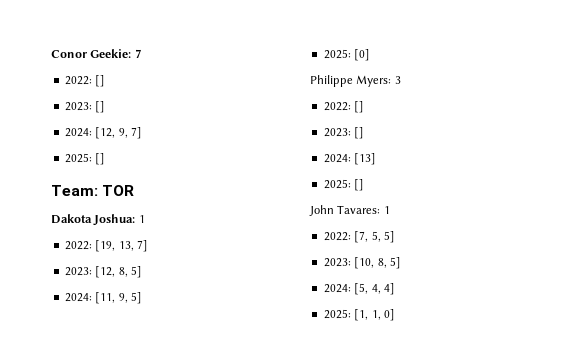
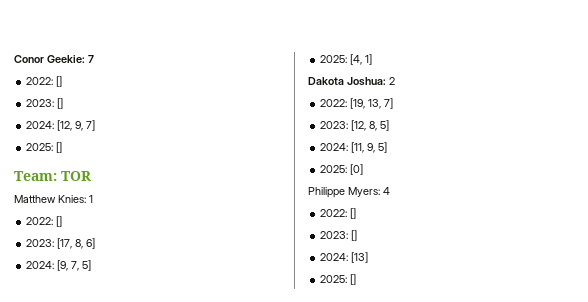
(135, 190) none -> [14,195,93,203] [26,216,63,227] [26,238,96,249] [26,260,92,271] [320,54,373,65] // Matthew Knies: 1 // 2022: [] // 2023: [17, 8, 6] // 2024: [9, 7, 5] // 2025: [4, 1]
[138,215,145,223] 1 -> [389,77,395,85] 2
[394,76,401,84] 3 -> [383,187,390,195] 4
[309,205,390,216] [323,231,395,243] [323,257,401,269] [323,283,395,295] [323,309,395,321] // John Tavares: 1 // 2022: [7, 5, 5] // 2023: [10, 8, 5] // 2024: [5, 4, 4] // 2025: [1, 1, 0] -> (357, 279) none

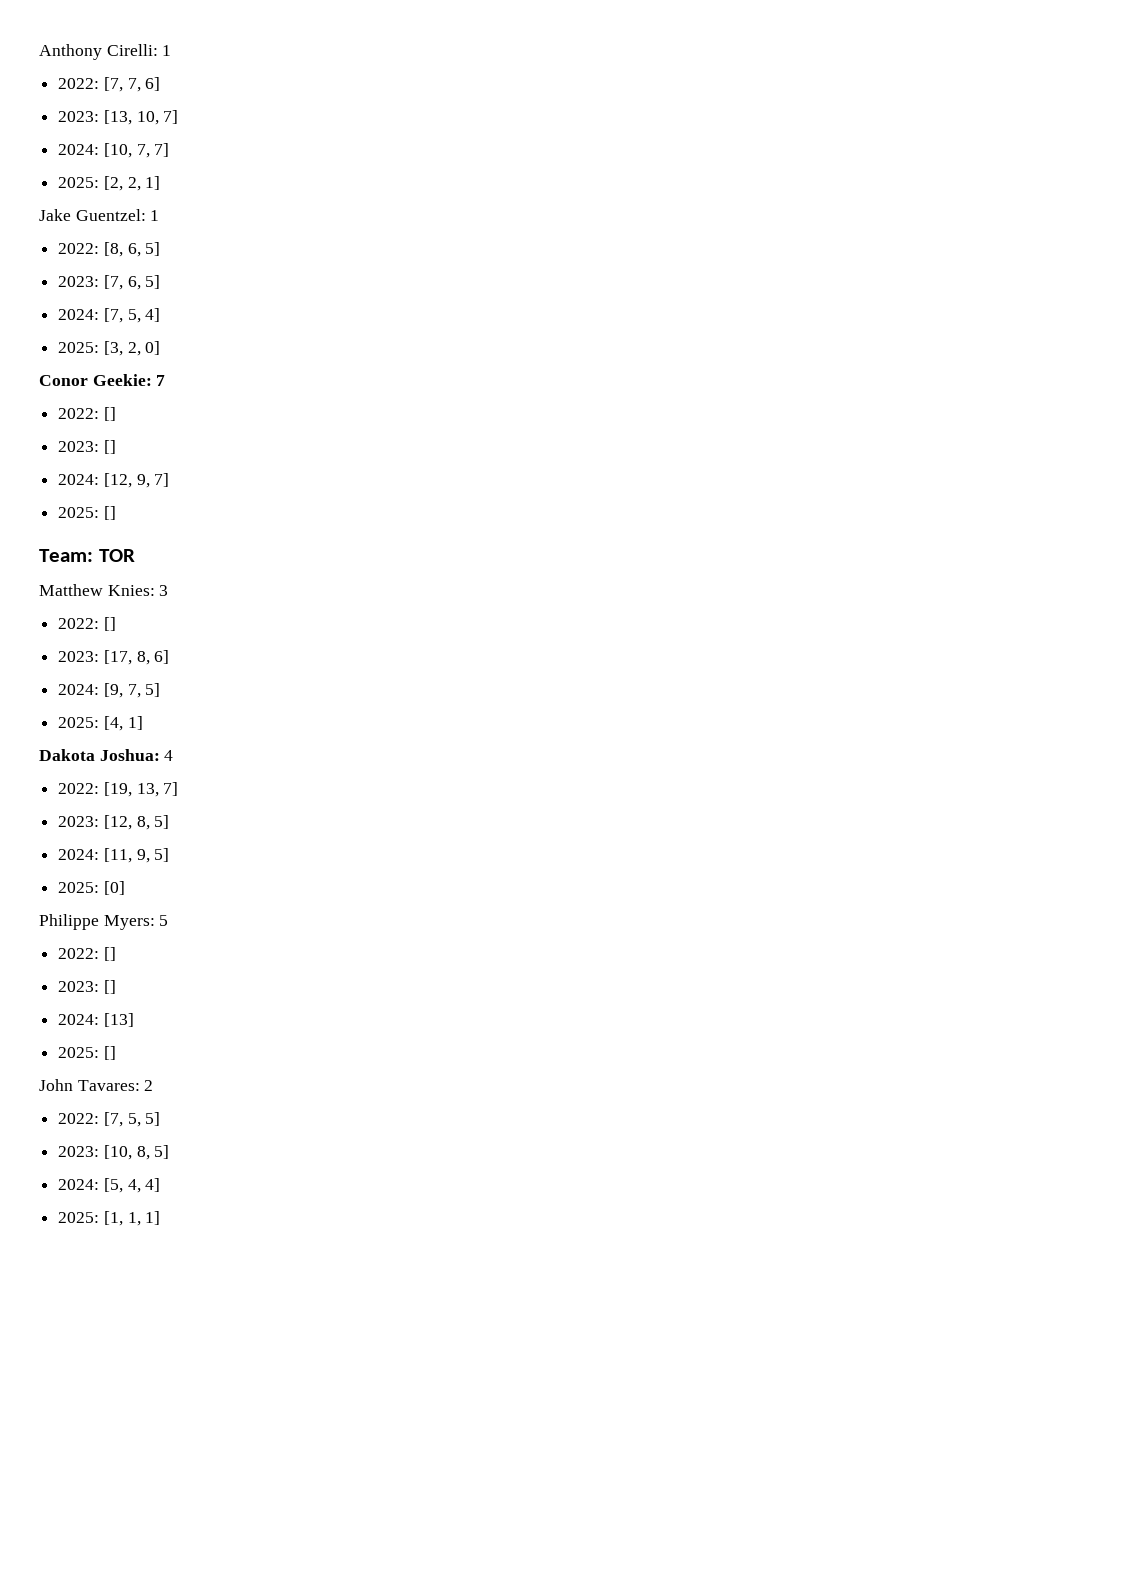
(14, 59) none -> [39,44,172,60] [58,77,161,92] [58,110,179,125] [58,143,170,158] [58,176,161,191] [39,209,160,221] [58,242,161,257] [58,275,161,290] [58,308,161,323] [58,341,161,356] Anthony Cirelli: 1 // 2022: [7, 7, 6] // 2023: [13, 10, 7] // 2024: [10, 7, 7] // 2025: [2, 2, 1] // Jake Guentzel: 1 // 2022: [8, 6, 5] // 2023: [7, 6, 5] // 2024: [7, 5, 4] // 2025: [3, 2, 0] //
[89,195,93,203] 1 -> [159,585,169,596] 3
[389,77,395,85] 2 -> [164,750,174,761] 4
[383,187,390,195] 4 -> [159,915,169,926] 5
(357, 279) none -> [39,1079,154,1091] [58,1112,161,1127] [58,1145,170,1160] [58,1178,161,1193] [58,1211,161,1226] // John Tavares: 2 // 2022: [7, 5, 5] // 2023: [10, 8, 5] // 2024: [5, 4, 4] // 2025: [1, 1, 1]

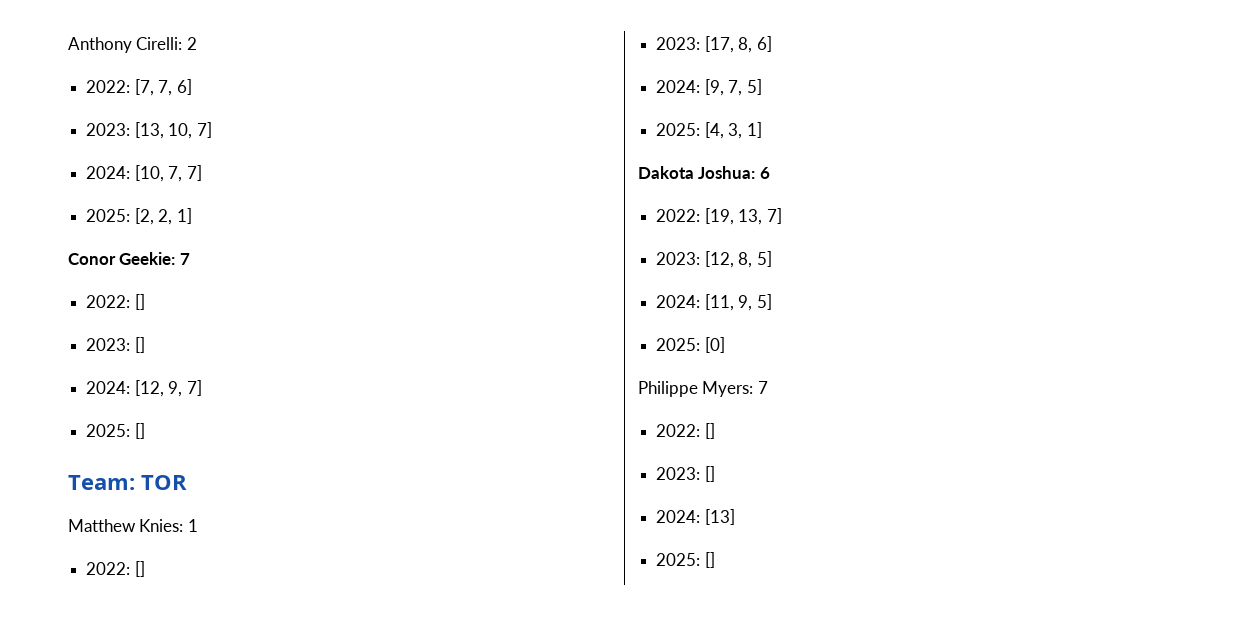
[162,45,172,56] 1 -> [186,37,197,50] 2
[39,209,160,221] [58,242,161,257] [58,275,161,290] [58,308,161,323] [58,341,161,356] // Jake Guentzel: 1 // 2022: [8, 6, 5] // 2023: [7, 6, 5] // 2024: [7, 5, 4] // 2025: [3, 2, 0] -> (192, 216) none
[159,585,169,596] 3 -> [187,519,198,532] 1
(123, 723) none -> [728,123,743,139] 3,
[164,750,174,761] 4 -> [759,167,770,179] 6
[159,915,169,926] 5 -> [757,381,768,394] 7
[39,1079,154,1091] [58,1112,161,1127] [58,1145,170,1160] [58,1178,161,1193] [58,1211,161,1226] // John Tavares: 2 // 2022: [7, 5, 5] // 2023: [10, 8, 5] // 2024: [5, 4, 4] // 2025: [1, 1, 1] -> (715, 560) none

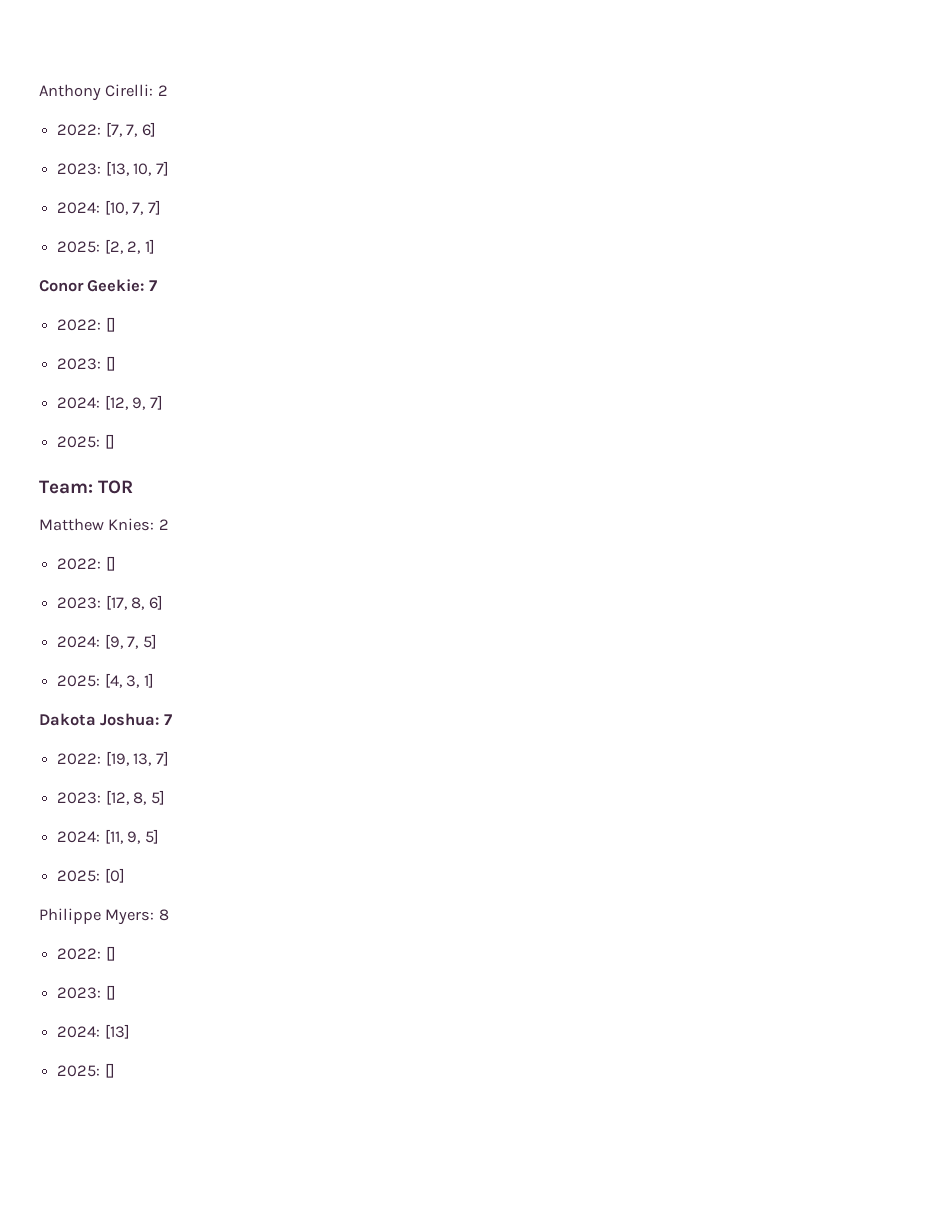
[187,519,198,532] 1 -> [158,519,169,530] 2
[759,167,770,179] 6 -> [163,714,172,725] 7
[757,381,768,394] 7 -> [158,909,169,921] 8

